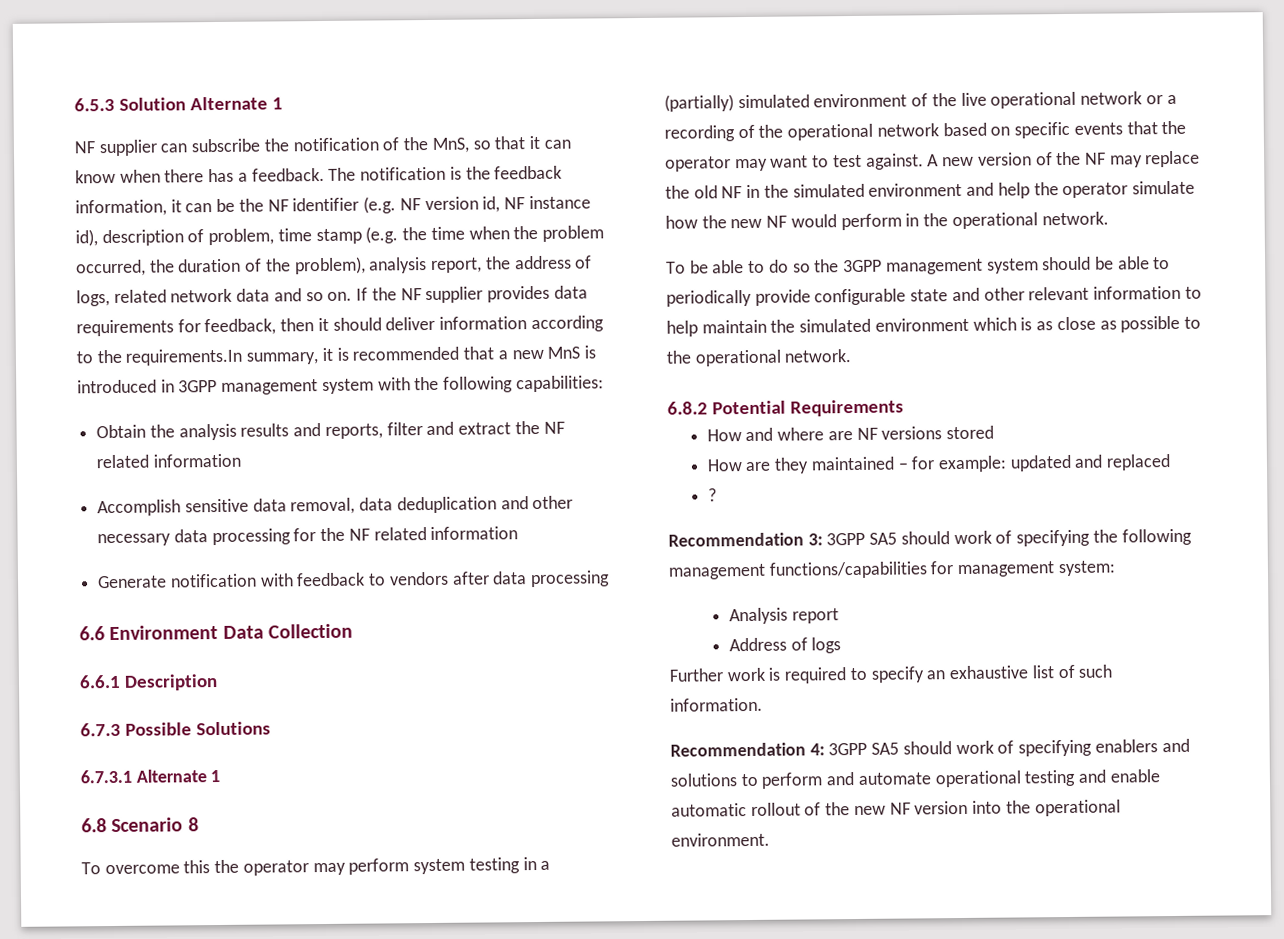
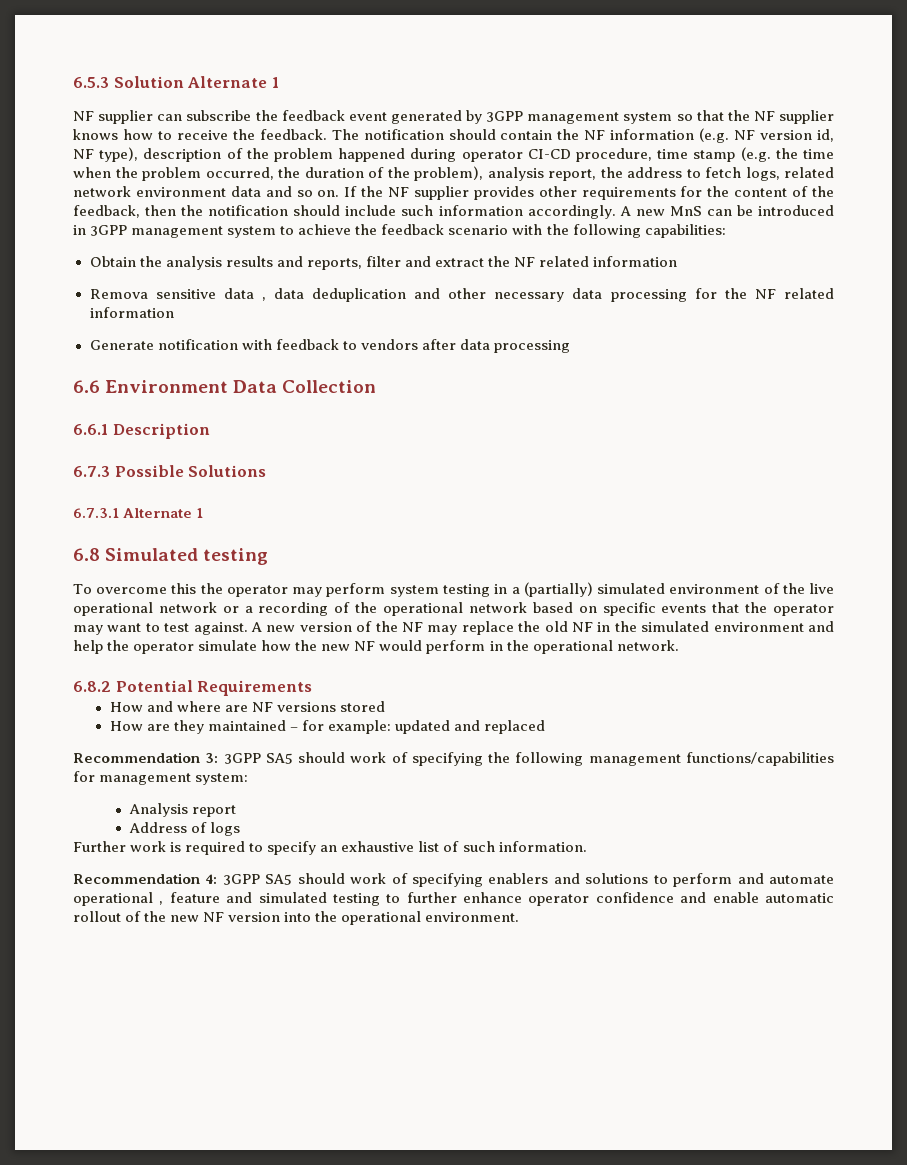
[292,135,571,153] [75,165,563,184] [75,197,360,217] notification of the MnS, so that it can know when there has a feedback. The notification is the feedback information, it can be the NF identifier -> [281,110,834,124] [73,129,695,140] feedback event generated by 3GPP management system so that the NF supplier knows how to receive the feedback. The notification should contain the NF information
[528,195,591,210] [75,228,275,247] instance id), description of problem, -> [99,147,652,162] type), description of the problem happened during operator CI-CD procedure,
[574,255,593,269] of -> [686,167,741,178] to fetch
(233, 295) none -> [135,187,226,197] environment
[553,285,588,299] data -> [538,186,577,197] other
[204,315,604,336] [76,345,596,366] feedback, then it should deliver information according to the requirements.In summary, it is recommended that a new MnS is -> [707,186,834,197] [73,205,753,219] the content of the feedback, then the notification should include such information accordingly. A new MnS can be
(374, 386) none -> [280,224,509,235] to achieve the feedback scenario
[97,499,182,517] Accomplish -> [89,289,148,299] Remova
[290,497,356,515] removal, -> [261,297,266,301] ,
[111,817,199,833] Scenario 8 -> [105,548,269,565] Simulated testing
[666,256,1171,275] [666,285,1202,307] [666,315,1201,337] [666,349,852,367] // To be able to do so the 3GPP management system should be able to periodically provide configurable state and other relevant information to help maintain the simulated environment which is as close as possible to the operational network. -> (679, 645) none
[707,488,717,502] // ? -> (546, 727) none
[1024,769,1077,787] testing -> [159,892,674,906] , feature and simulated testing to further enhance operator confidence

